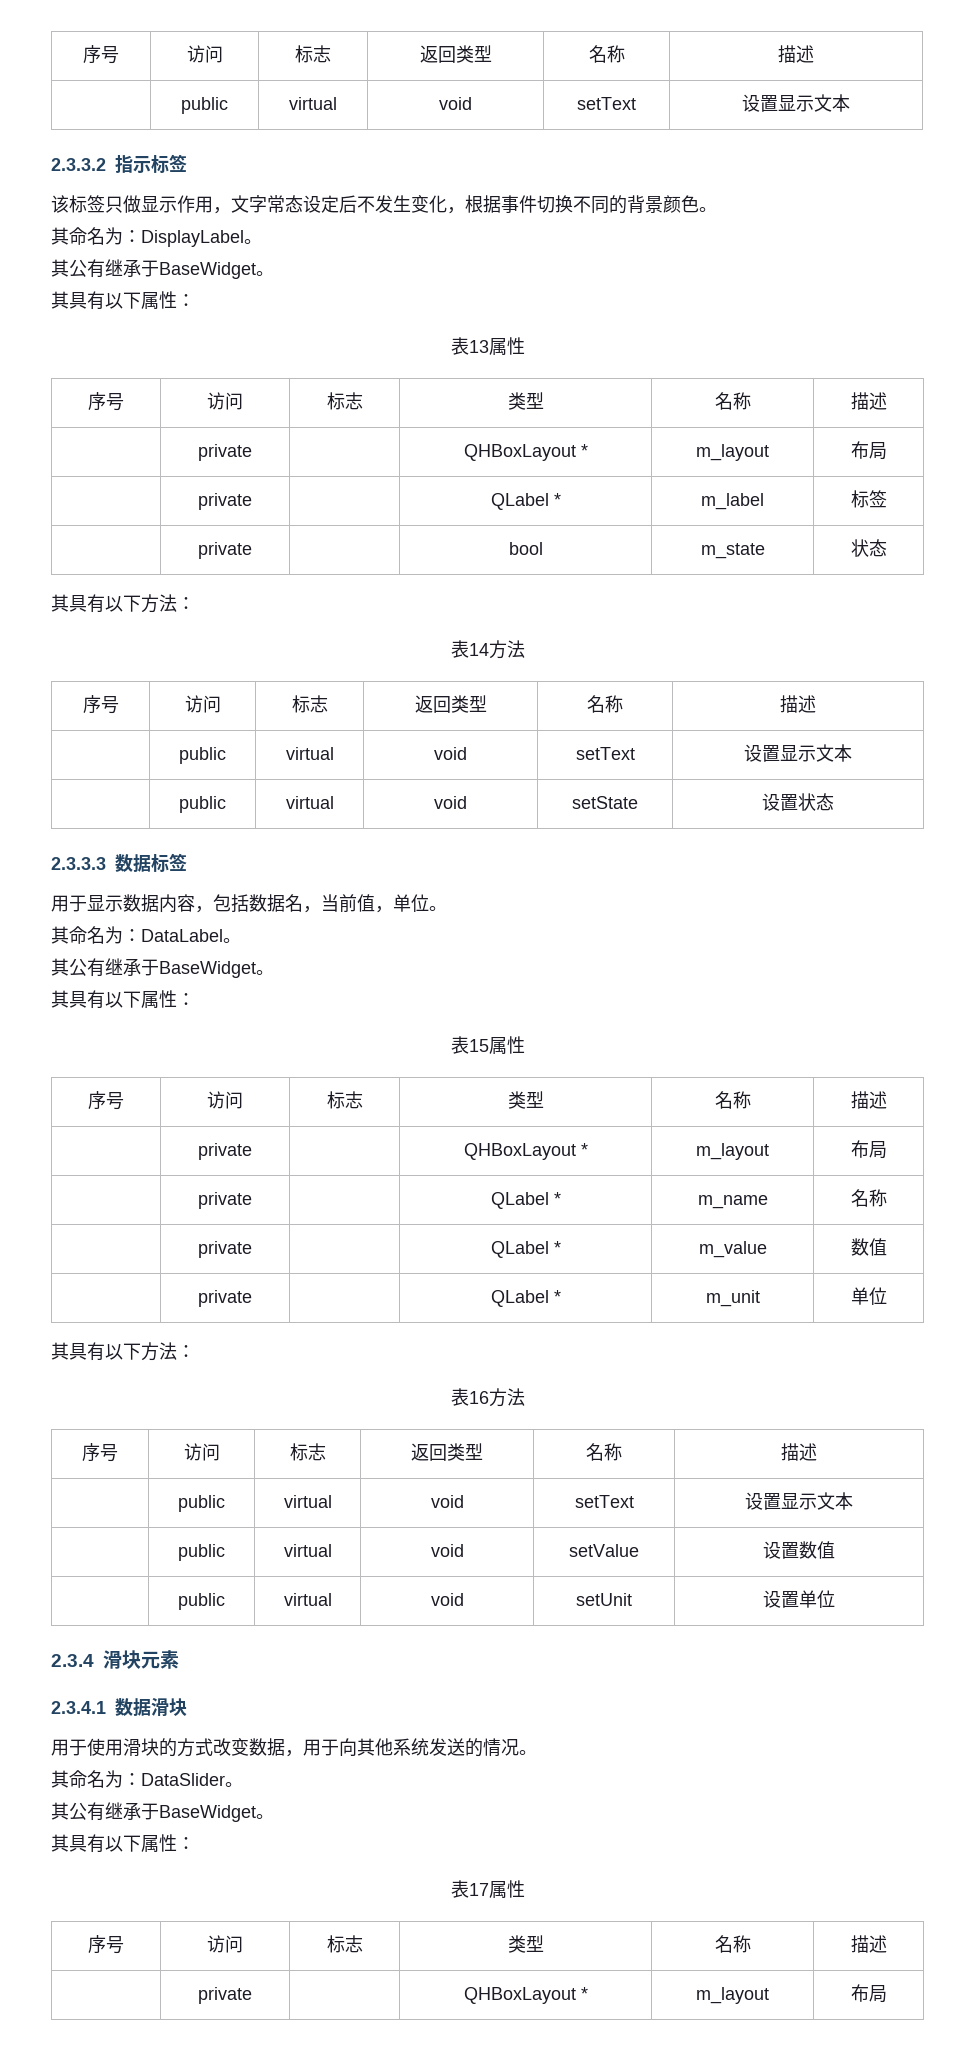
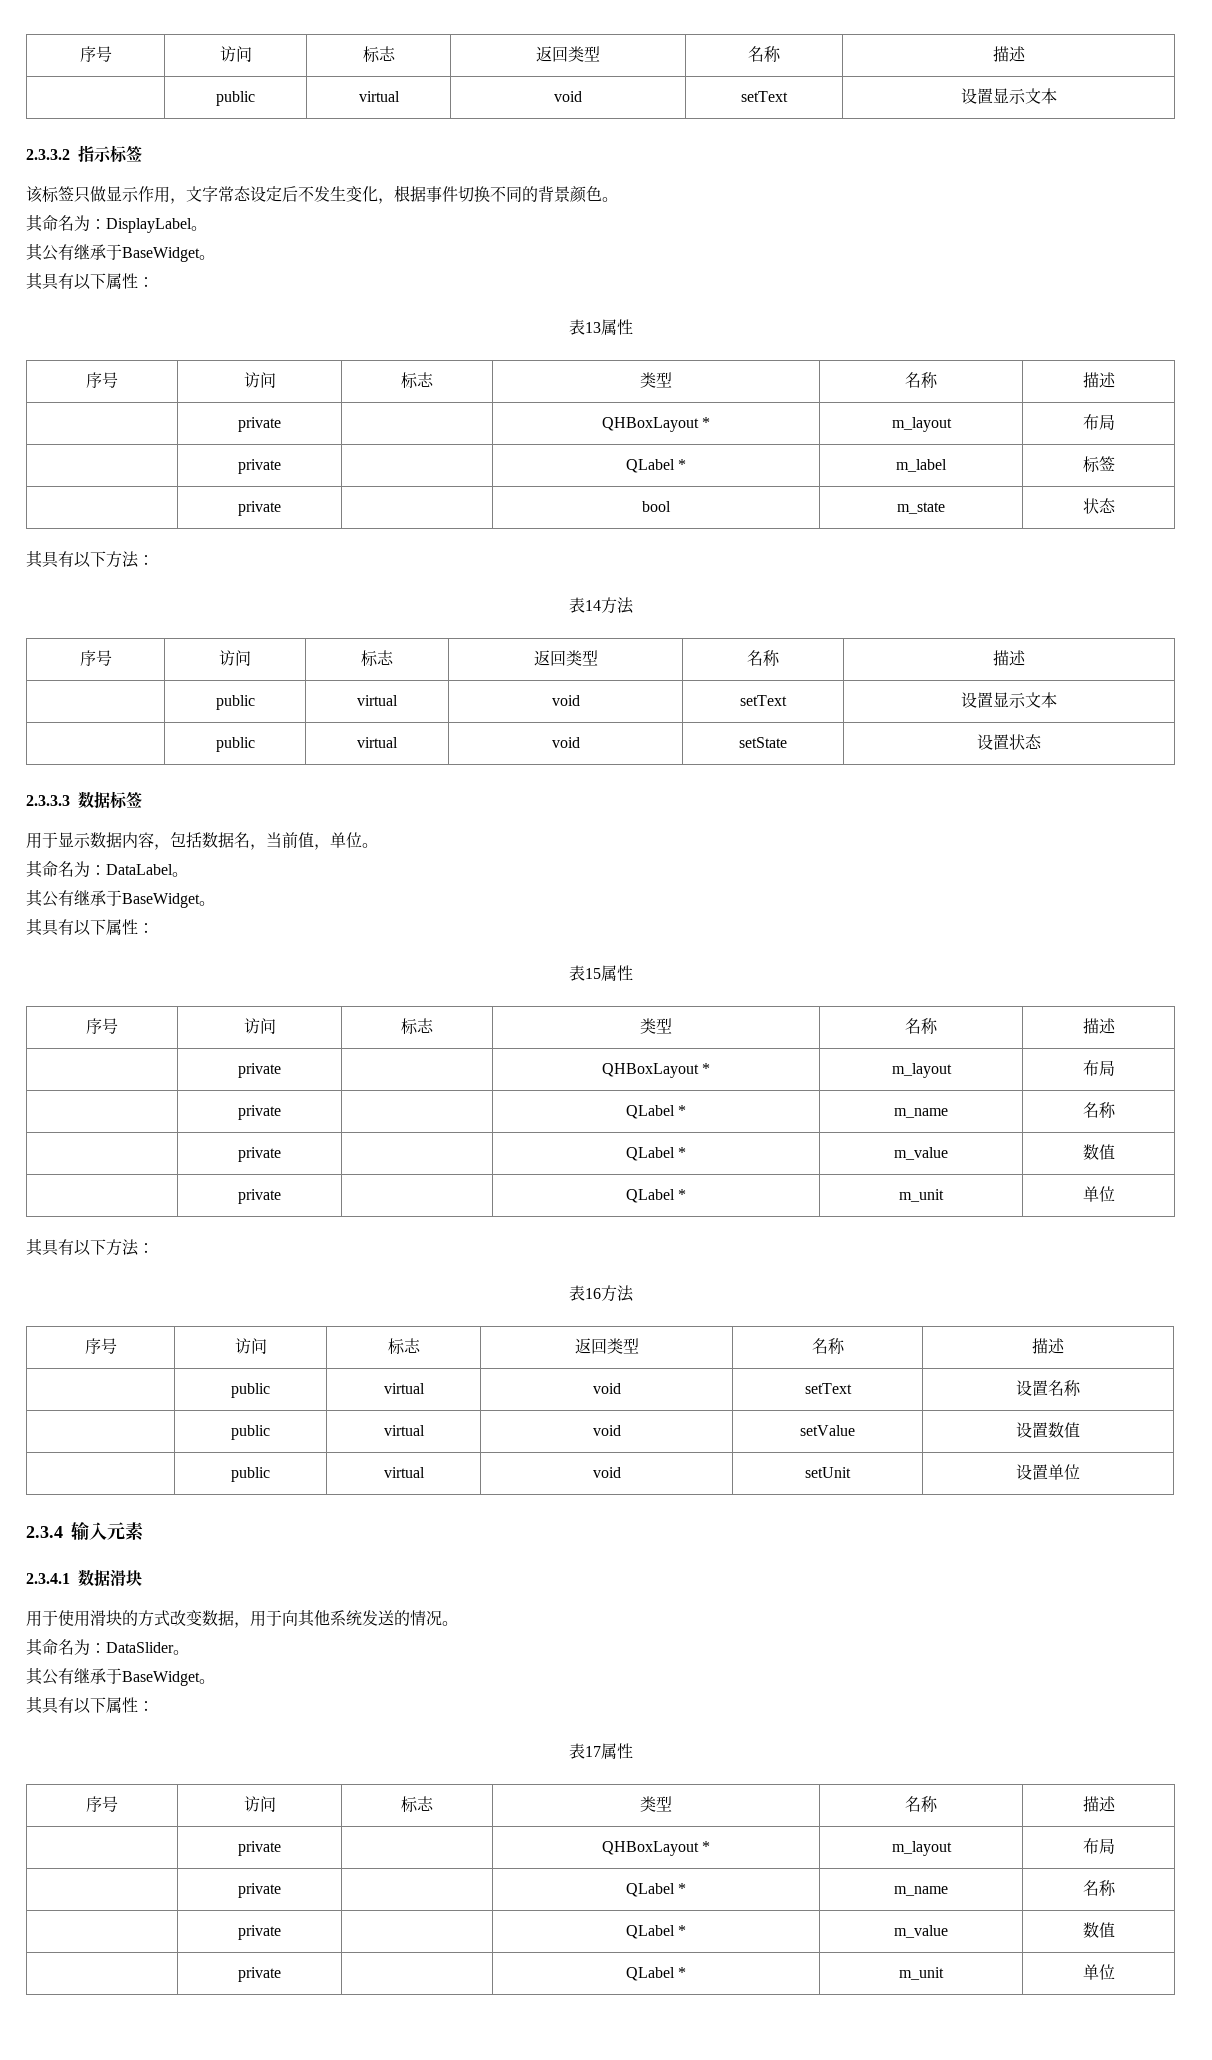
[781,1492,853,1510] 显示文本 -> [1048,1380,1081,1396] 名称
[103,1650,141,1669] 滑块 -> [71,1521,107,1540] 输入
(887, 1994) none -> [238,1883,281,1898] [625,1883,687,1897] [894,1886,948,1896] [1082,1880,1116,1896] [238,1925,281,1940] [625,1925,687,1939] [894,1925,948,1938] [1082,1922,1115,1938] [238,1967,281,1982] [625,1967,687,1981] [899,1967,944,1980] [1082,1964,1115,1980] // | private | | QLabel * | m_name | 名称 // | private | | QLabel * | m_value | 数值 // | private | | QLabel * | m_unit | 单位

